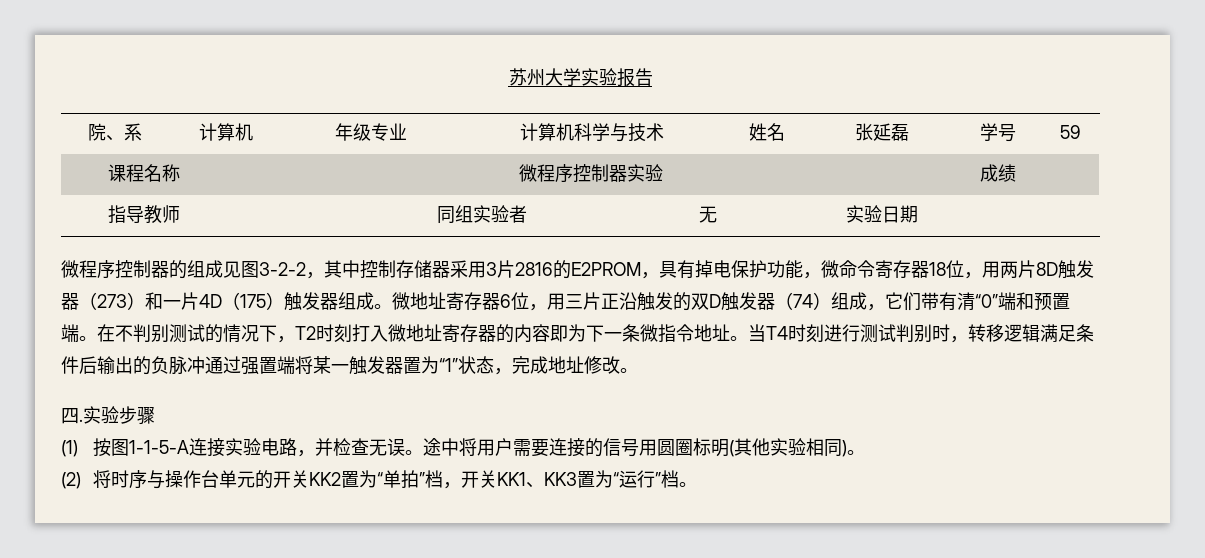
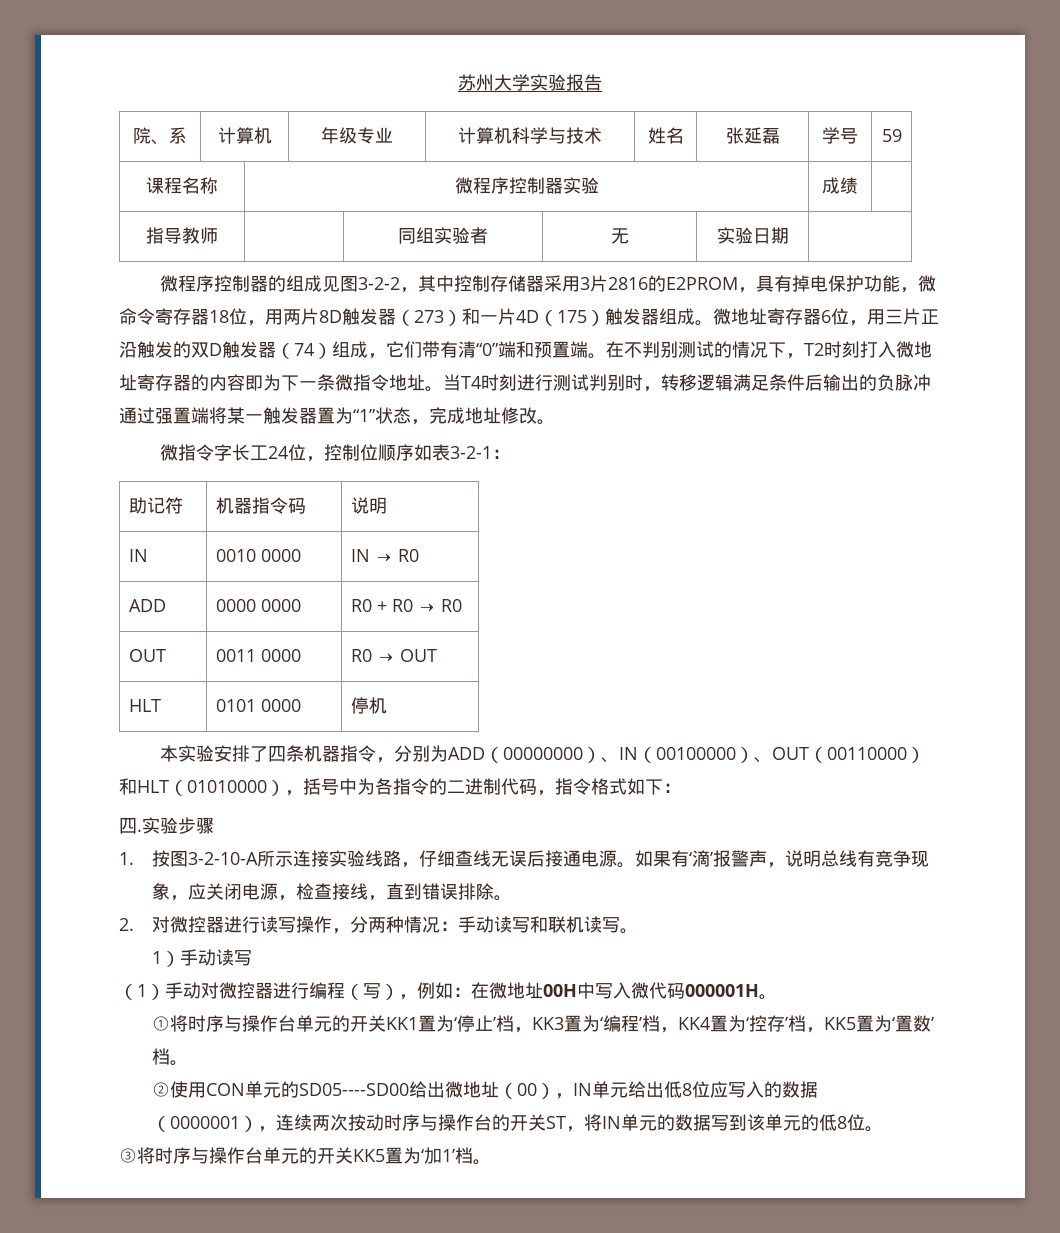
[61,406,155,425] [61,438,866,457] [61,470,662,489] 四.实验步骤 // (1)按图1-1-5-A连接实验电路，并检查无误。途中将用户需要连接的信号用圆圈标明(其他实验相同)。 // (2)将时序与操作台单元的开关KK2置为“单拍”档，开关KK1、KK3置为“运行” -> [160,444,511,462] [128,497,183,514] [215,497,306,514] [350,497,387,514] [128,549,148,562] [215,549,301,562] [350,549,419,562] [128,599,166,612] [215,599,301,612] [350,599,462,612] [128,649,166,662] [215,649,301,662] [350,649,437,662] [128,699,161,712] [215,699,301,712] [350,697,387,714] [160,745,926,763] [119,778,681,796] [119,817,214,834] [119,850,930,868] [152,883,513,901] [119,916,639,934] [152,949,253,967] [119,982,777,1000] [152,1015,935,1033] [152,1048,189,1066] [152,1081,819,1099] [152,1114,884,1132] [119,1147,455,1164] 微指令字长工24位，控制位顺序如表3-2-1： // 助记符 | 机器指令码 | 说明 // IN | 0010 0000 | IN → R0 // ADD | 0000 0000 | R0 + R0 → R0 // OUT | 0011 0000 | R0 → OUT // HLT | 0101 0000 | 停机 // 本实验安排了四条机器指令，分别为ADD（00000000）、IN（00100000）、OUT（00110000）和HLT（01010000），括号中为各指令的二进制代码，指令格式如下： // 四.实验步骤 // 1.按图3-2-10-A所示连接实验线路，仔细查线无误后接通电源。如果有‘滴’报警声，说明总线有竞争现象，应关闭电源，检查接线，直到错误排除。 // 2.对微控器进行读写操作，分两种情况：手动读写和联机读写。 // 1）手动读写 // （1）手动对微控器进行编程（写），例如：在微地址00H中写入微代码000001H。 // ①将时序与操作台单元的开关KK1置为‘停止’档，KK3置为‘编程’档，KK4置为‘控存’档，KK5置为‘置数’档。 // ②使用CON单元的SD05----SD00给出微地址（00），IN单元给出低8位应写入的数据（0000001），连续两次按动时序与操作台的开关ST，将IN单元的数据写到该单元的低8位。 // ③将时序与操作台单元的开关KK5置为‘加1’

